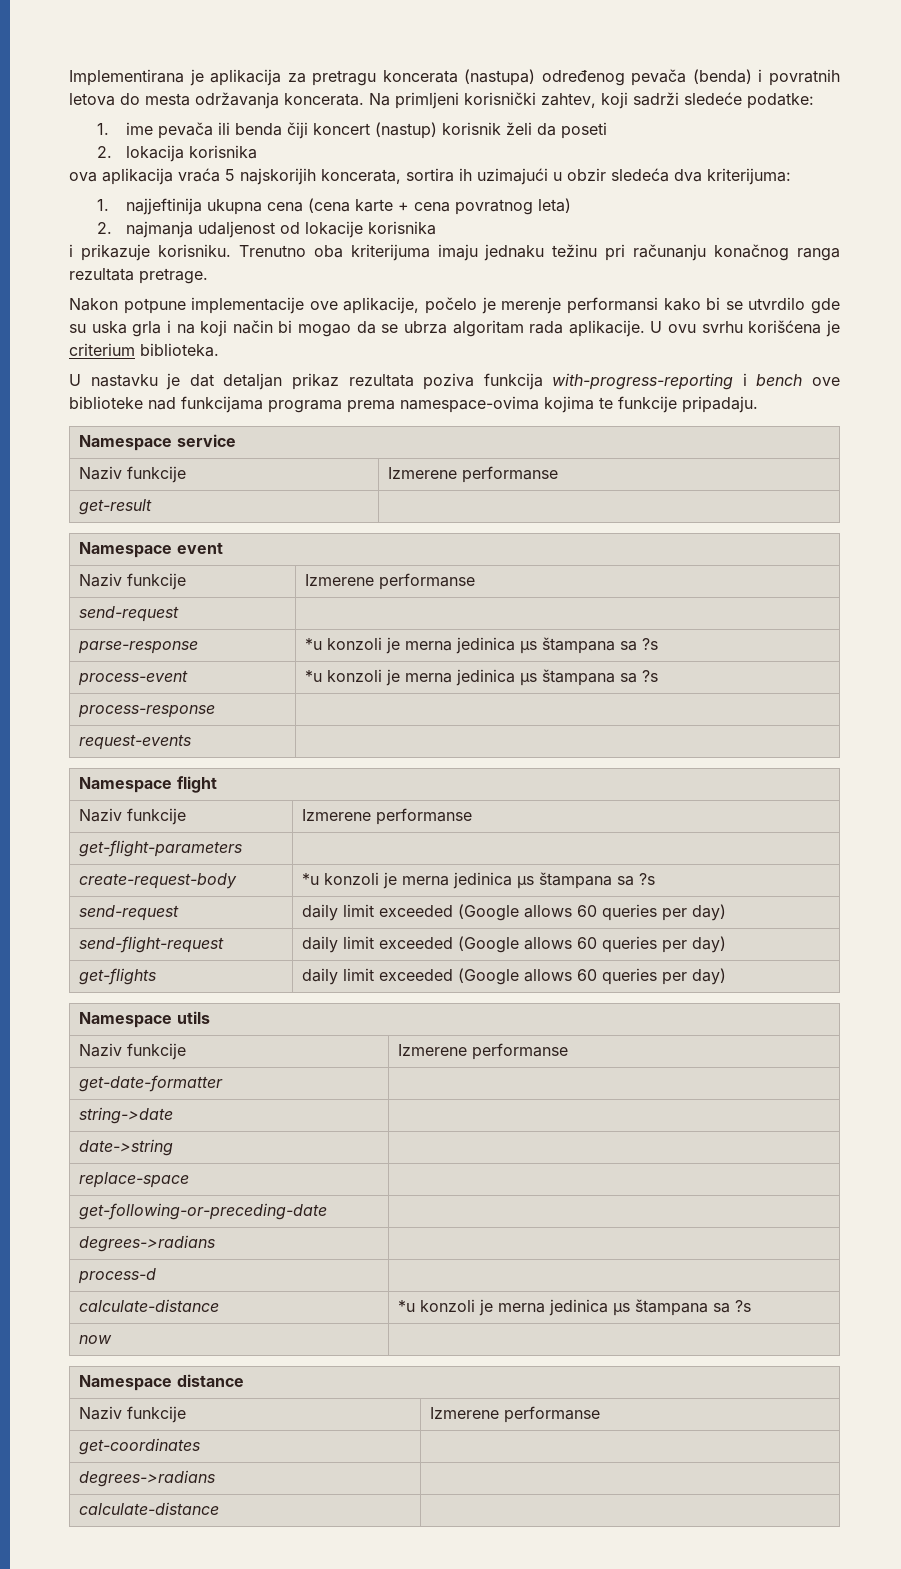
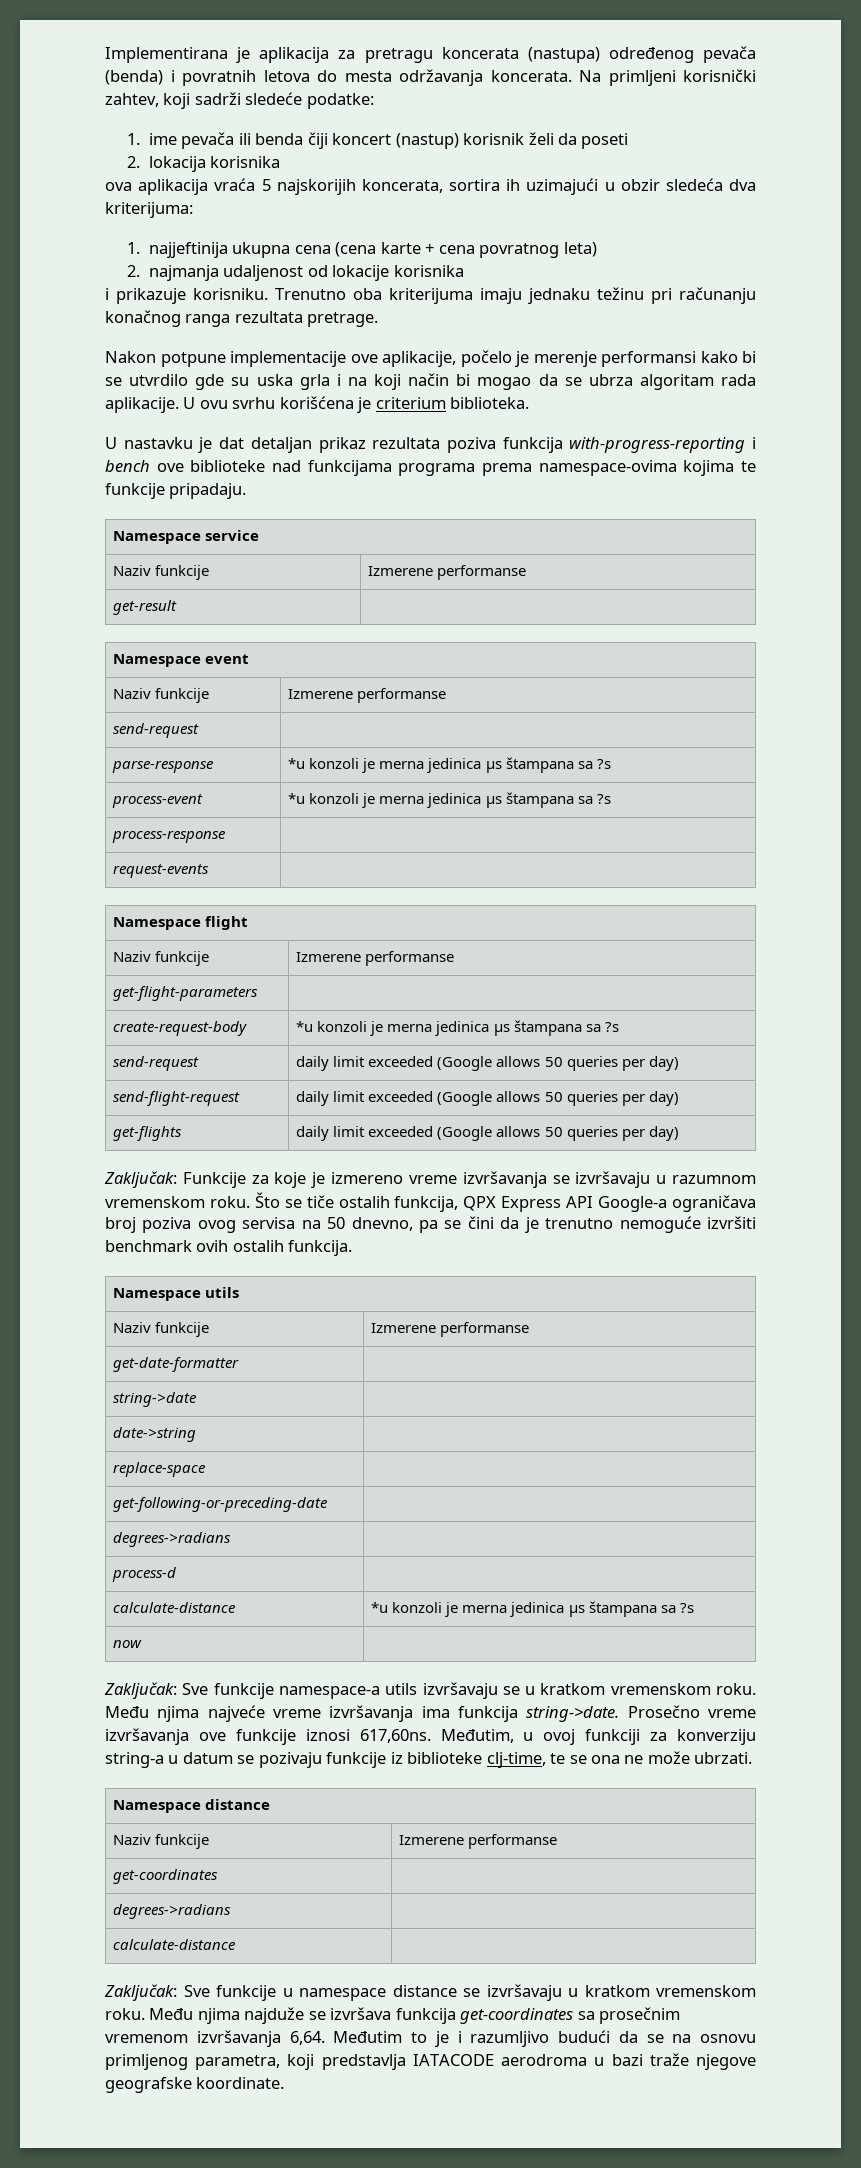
[577,905,598,917] 60 -> [544,1057,563,1067] 50
[577,937,598,949] 60 -> [544,1092,563,1102] 50
[577,968,727,985] 60 queries per day) -> [544,1126,679,1141] [104,1171,756,1188] [105,1192,757,1212] [105,1216,757,1233] [105,1240,353,1256] 50 queries per day) // Zaključak: Funkcije za koje je izmereno vreme izvršavanja se izvršavaju u razumnom vremenskom roku. Što se tiče ostalih funkcija, QPX Express API Google-a ograničava broj poziva ovog servisa na 50 dnevno, pa se čini da je trenutno nemoguće izvršiti benchmark ovih ostalih funkcija.
(113, 1339) none -> [104,1682,756,1699] [105,1705,756,1722] [105,1728,756,1745] [105,1751,753,1768] // Zaključak: Sve funkcije namespace-a utils izvršavaju se u kratkom vremenskom roku. Među njima najveće vreme izvršavanja ima funkcija string->date. Prosečno vreme izvršavanja ove funkcije iznosi 617,60ns. Međutim, u ovoj funkciji za konverziju string-a u datum se pozivaju funkcije iz biblioteke clj-time, te se ona ne može ubrzati.
(220, 1508) none -> [104,1984,756,2001] [105,2007,681,2024] [105,2030,756,2047] [105,2053,756,2070] [105,2077,285,2093] // Zaključak: Sve funkcije u namespace distance se izvršavaju u kratkom vremenskom roku. Među njima najduže se izvršava funkcija get-coordinates sa prosečnim vremenom izvršavanja 6,64. Međutim to je i razumljivo budući da se na osnovu primljenog parametra, koji predstavlja IATACODE aerodroma u bazi traže njegove geografske koordinate.

